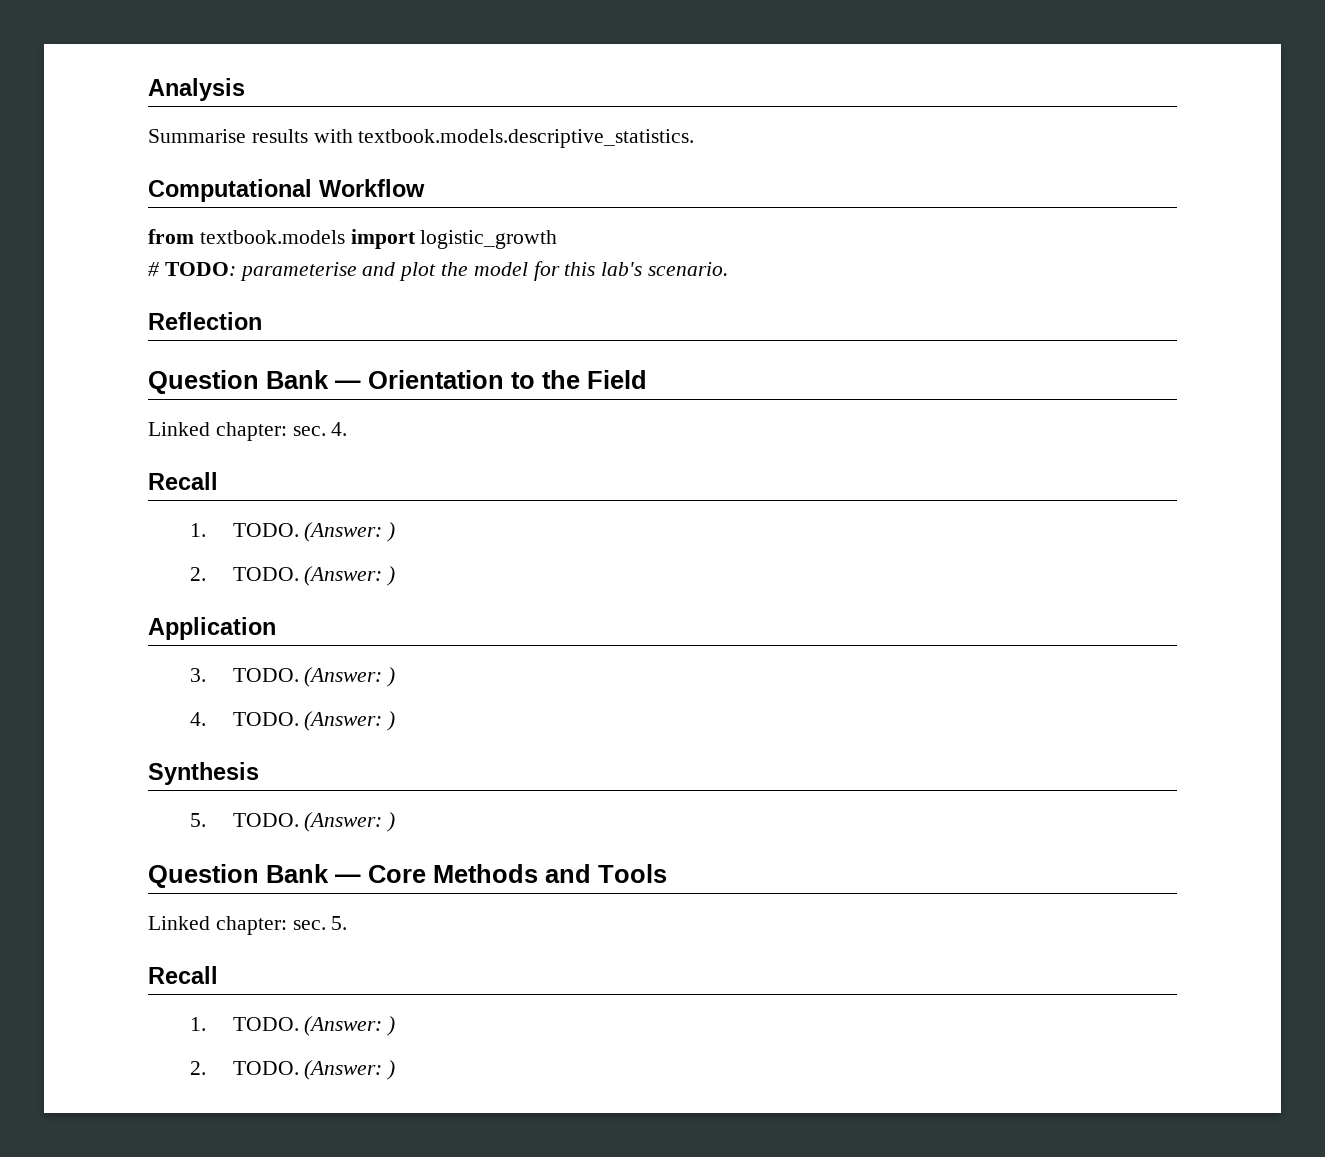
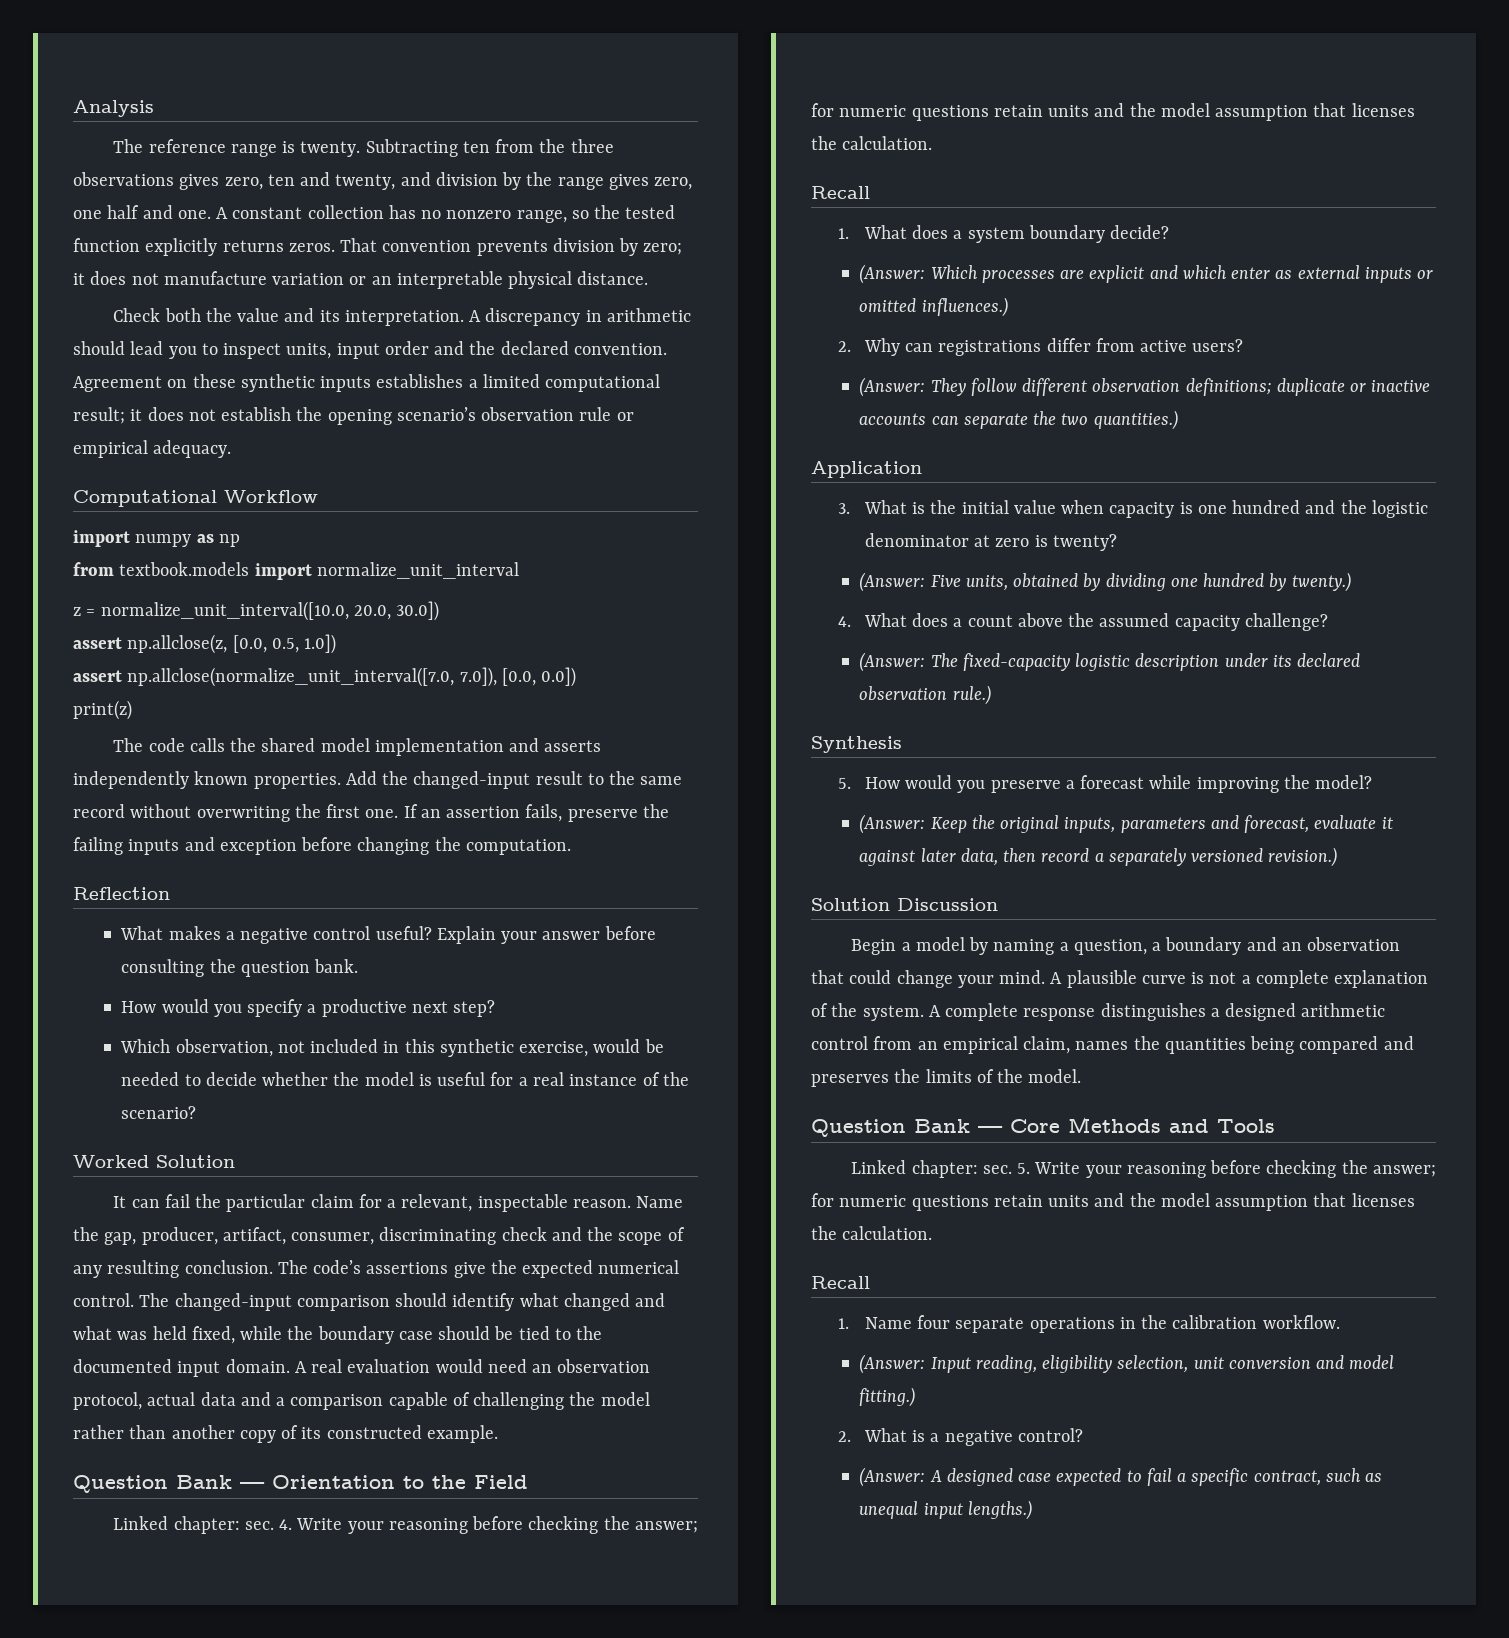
[148,129,695,148] [148,179,425,202] [148,229,558,249] [148,261,729,281] [148,312,262,330] Summarise results with textbook.models.descriptive_statistics. // Computational Workflow // from textbook.models import logistic_growth // # TODO: parameterise and plot the model for this lab's scenario. // Reflection -> [113,139,614,157] [73,172,693,190] [73,205,676,223] [73,238,683,256] [73,271,649,289] [113,308,691,326] [73,341,667,359] [73,374,661,392] [73,407,634,425] [73,440,232,458] [73,490,318,507] [73,530,240,547] [73,562,519,580] [73,601,440,621] [73,634,337,654] [73,667,577,687] [73,700,132,720] [113,738,602,756] [73,771,683,789] [73,804,669,822] [73,837,571,855] [73,887,170,900] [120,926,656,944] [121,959,359,977] [121,999,496,1017] [120,1039,664,1057] [121,1072,689,1086] [121,1106,197,1119] [73,1155,235,1168] [113,1194,684,1212] [73,1227,685,1245] [73,1260,680,1278] [73,1293,666,1311] [73,1326,603,1344] [73,1359,651,1377] [73,1392,650,1410] [73,1425,498,1443] The reference range is twenty. Subtracting ten from the three observations gives zero, ten and twenty, and division by the range gives zero, one half and one. A constant collection has no nonzero range, so the tested function explicitly returns zeros. That convention prevents division by zero; it does not manufacture variation or an interpretable physical distance. // Check both the value and its interpretation. A discrepancy in arithmetic should lead you to inspect units, input order and the declared convention. Agreement on these synthetic inputs establishes a limited computational result; it does not establish the opening scenario’s observation rule or empirical adequacy. // Computational Workflow // import numpy as np // from textbook.models import normalize_unit_interval // z = normalize_unit_interval([10.0, 20.0, 30.0]) // assert np.allclose(z, [0.0, 0.5, 1.0]) // assert np.allclose(normalize_unit_interval([7.0, 7.0]), [0.0, 0.0]) // print(z) // The code calls the shared model implementation and asserts independently known properties. Add the changed-input result to the same record without overwriting the first one. If an assertion fails, preserve the failing inputs and exception before changing the computation. // Reflection // What makes a negative control useful? Explain your answer before consulting the question bank. // How would you specify a productive next step? // Which observation, not included in this synthetic exercise, would be needed to decide whether the model is useful for a real instance of the scenario? // Worked Solution // It can fail the particular claim for a relevant, inspectable reason. Name the gap, producer, artifact, consumer, discriminating check and the scope of any resulting conclusion. The code’s assertions give the expected numerical control. The changed-input comparison should identify what changed and what was held fixed, while the boundary case should be tied to the documented input domain. A real evaluation would need an observation protocol, actual data and a comparison capable of challenging the model rather than another copy of its constructed example.
[148,472,218,490] [190,522,396,542] [190,566,396,586] [148,617,276,640] [190,667,396,687] [190,711,396,731] [148,762,259,785] [190,812,396,832] // Recall // 1. TODO. (Answer: ) // 2. TODO. (Answer: ) // Application // 3. TODO. (Answer: ) // 4. TODO. (Answer: ) // Synthesis // 5. TODO. (Answer: ) -> [296,1516,698,1534] [811,103,1415,121] [811,136,933,150] [811,186,870,199] [837,225,1170,243] [859,264,1434,284] [859,297,1008,317] [837,338,1244,356] [859,377,1431,397] [859,410,1178,430] [811,461,922,478] [837,500,1428,518] [864,533,1117,551] [859,572,1351,592] [837,613,1328,631] [859,652,1361,672] [859,685,991,705] [811,736,902,753] [837,775,1373,793] [859,814,1393,834] [859,847,1338,867] [811,898,998,911] [851,937,1401,955] [811,970,1429,988] [811,1003,1386,1021] [811,1036,1414,1054] [811,1069,1082,1087] Write your reasoning before checking the answer; for numeric questions retain units and the model assumption that licenses the calculation. // Recall // 1. What does a system boundary decide? // (Answer: Which processes are explicit and which enter as external inputs or omitted influences.) // 2. Why can registrations differ from active users? // (Answer: They follow different observation definitions; duplicate or inactive accounts can separate the two quantities.) // Application // 3. What is the initial value when capacity is one hundred and the logistic denominator at zero is twenty? // (Answer: Five units, obtained by dividing one hundred by twenty.) // 4. What does a count above the assumed capacity challenge? // (Answer: The fixed-capacity logistic description under its declared observation rule.) // Synthesis // 5. How would you preserve a forecast while improving the model? // (Answer: Keep the original inputs, parameters and forecast, evaluate it against later data, then record a separately versioned revision.) // Solution Discussion // Begin a model by naming a question, a boundary and an observation that could change your mind. A plausible curve is not a complete explanation of the system. A complete response distinguishes a designed arithmetic control from an empirical claim, names the quantities being compared and preserves the limits of the model.
[148,966,218,984] [190,1016,396,1036] [190,1060,396,1080] // Recall // 1. TODO. (Answer: ) // 2. TODO. (Answer: ) -> [1034,1160,1436,1178] [811,1193,1415,1211] [811,1226,933,1240] [811,1276,870,1289] [837,1315,1340,1333] [859,1354,1395,1374] [859,1387,916,1407] [837,1428,1083,1446] [859,1467,1383,1487] [859,1500,1032,1520] Write your reasoning before checking the answer; for numeric questions retain units and the model assumption that licenses the calculation. // Recall // 1. Name four separate operations in the calibration workflow. // (Answer: Input reading, eligibility selection, unit conversion and model fitting.) // 2. What is a negative control? // (Answer: A designed case expected to fail a specific contract, such as unequal input lengths.)

